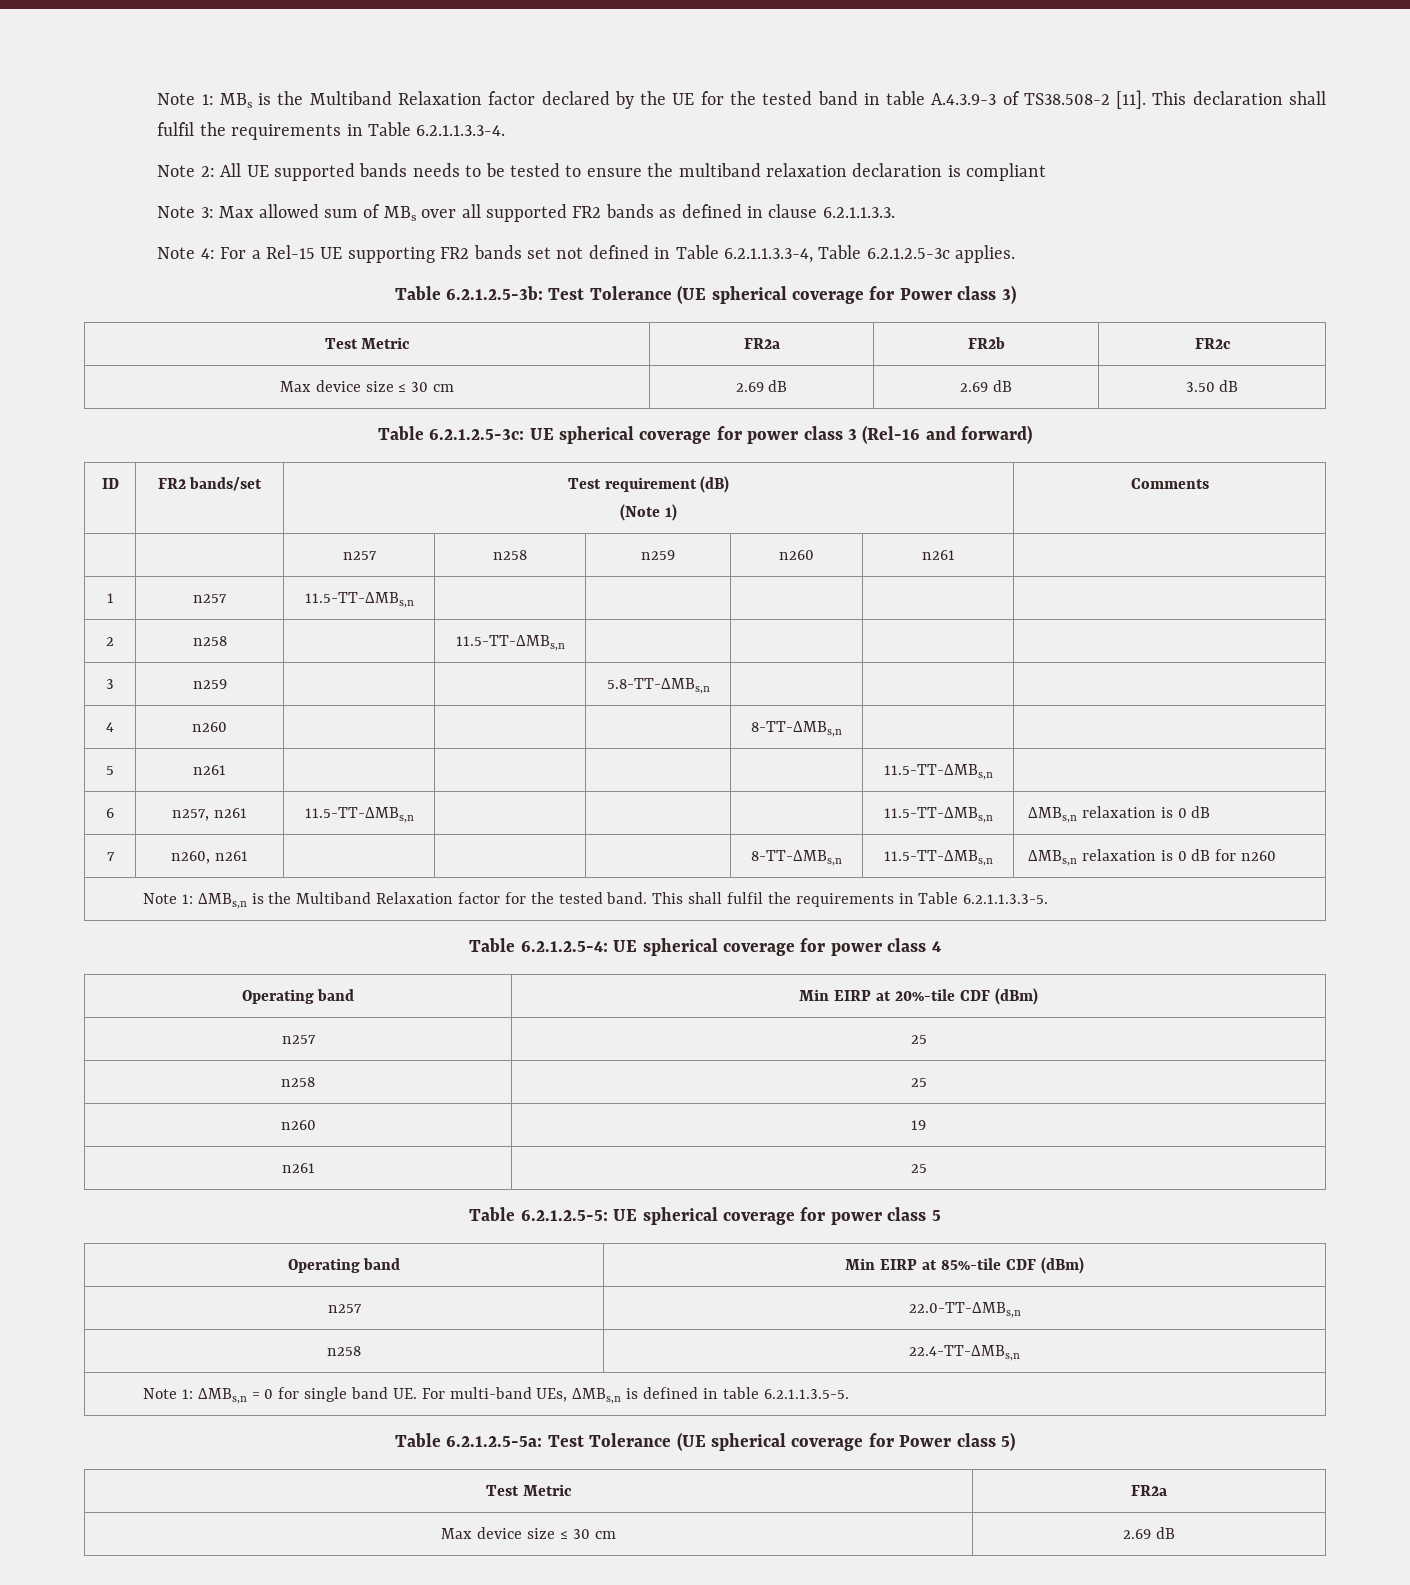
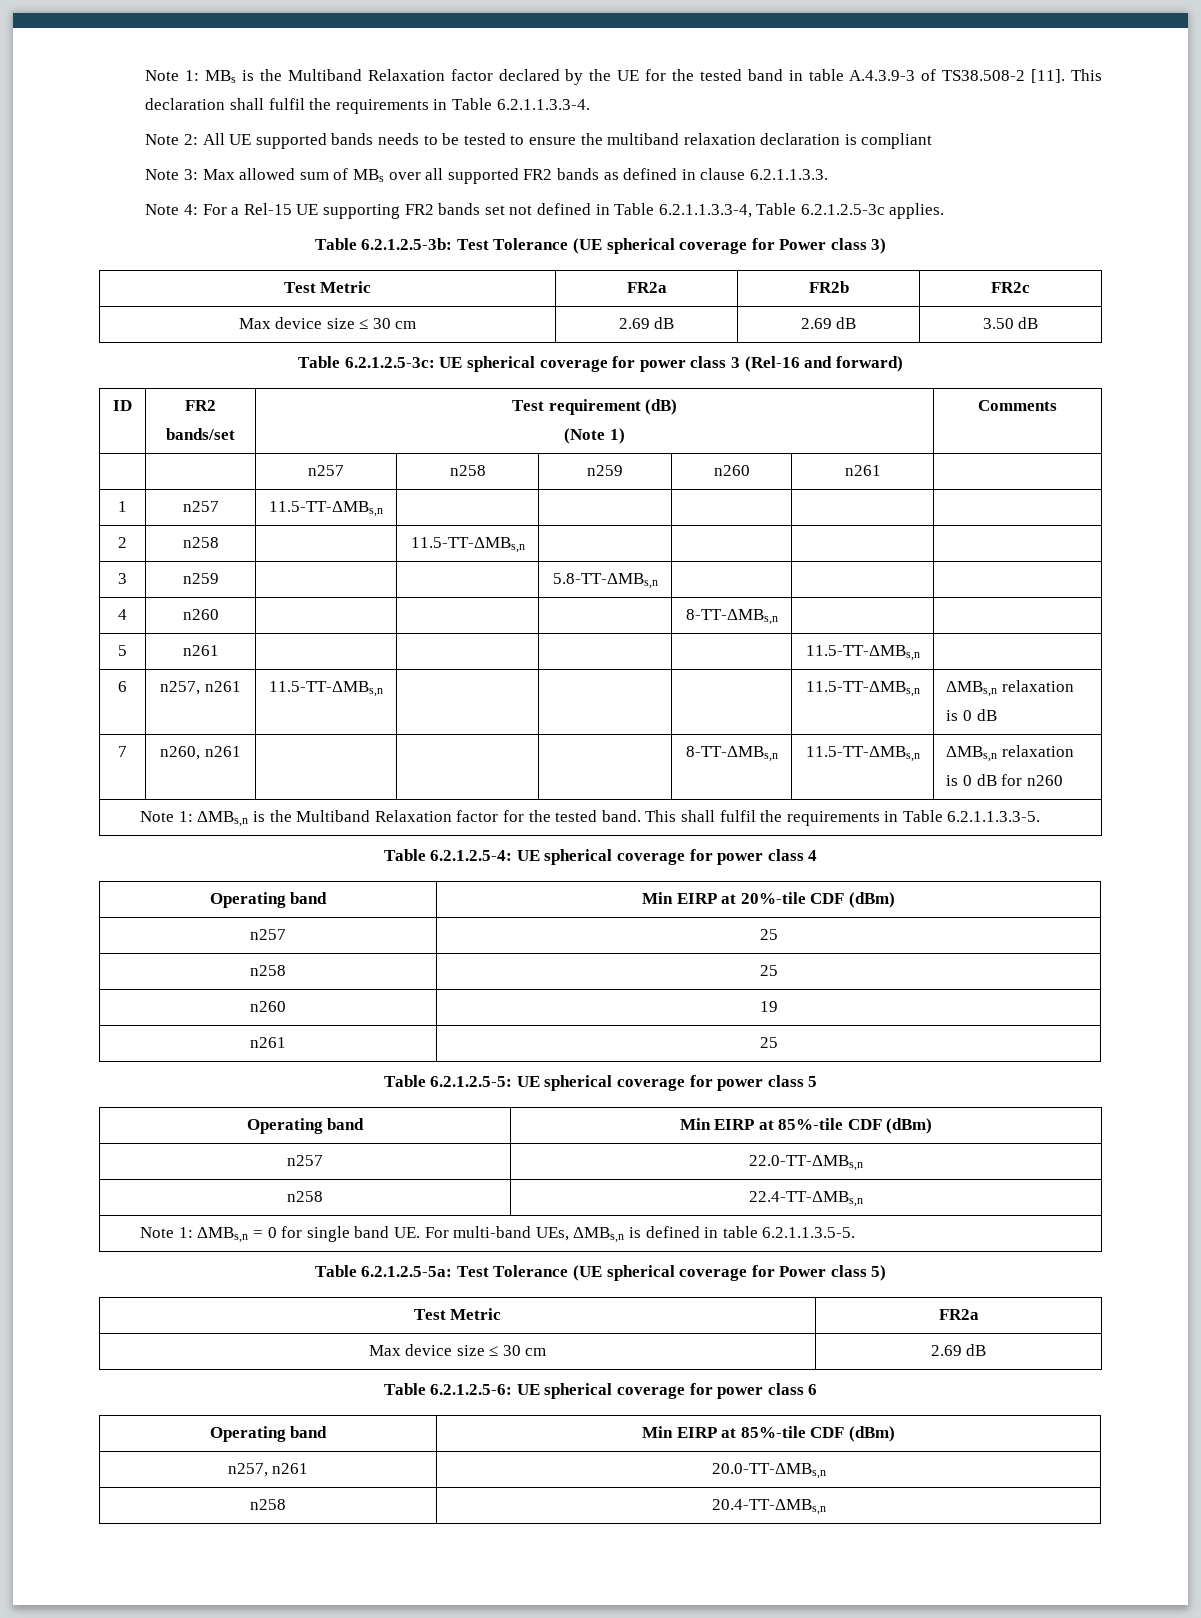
(1175, 1533) none -> [383,1383,818,1399] [209,1426,328,1442] [642,1426,895,1442] [227,1463,309,1477] [711,1463,826,1479] [250,1499,286,1510] [711,1499,826,1515] // Table 6.2.1.2.5-6: UE spherical coverage for power class 6 // Operating band | Min EIRP at 85%-tile CDF (dBm) // n257, n261 | 20.0-TT-ΔMBs,n // n258 | 20.4-TT-ΔMBs,n

